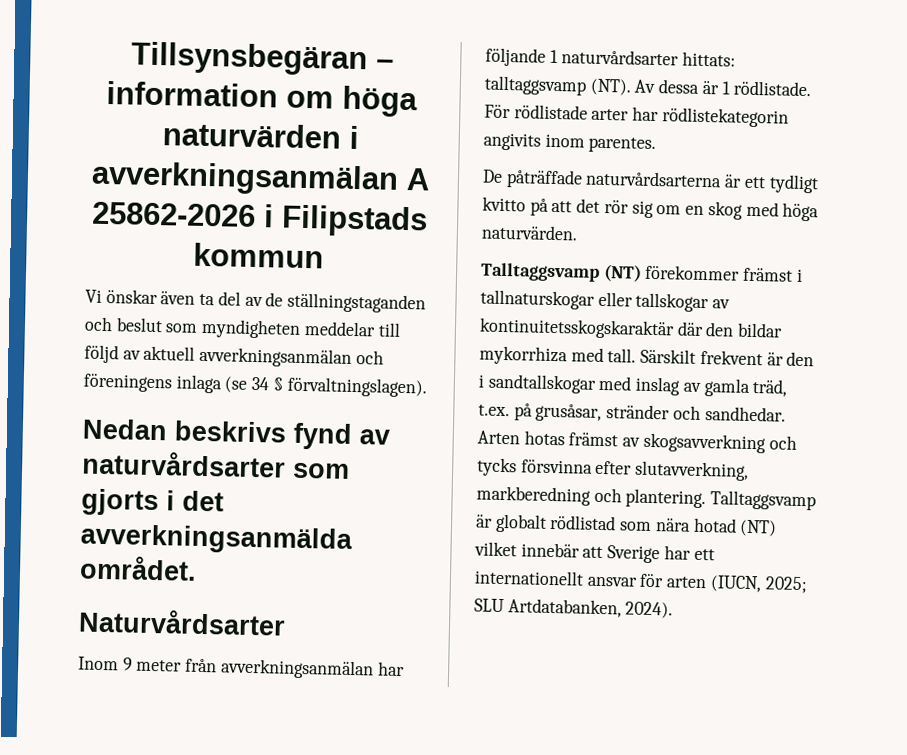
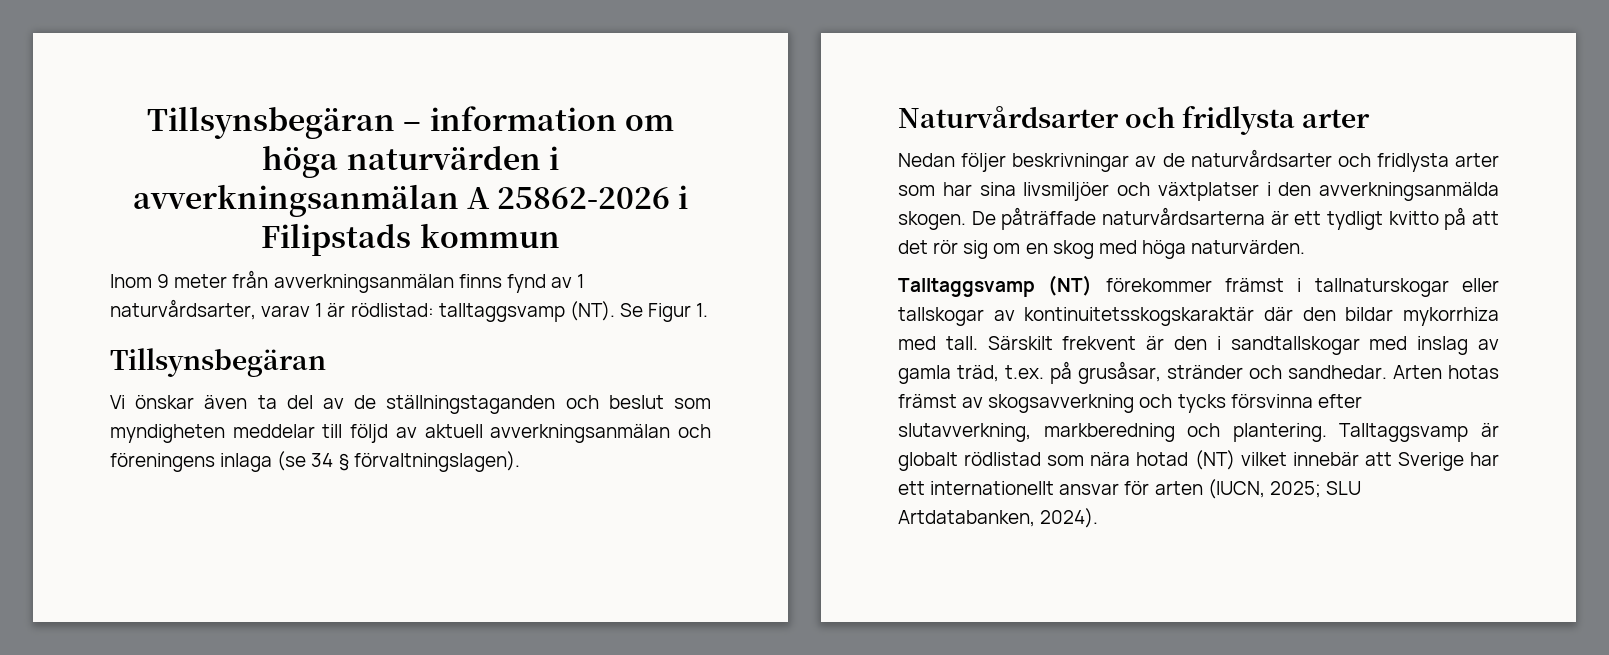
(324, 255) none -> [110,270,585,293] [110,299,709,322] [110,348,326,377] // Inom 9 meter från avverkningsanmälan finns fynd av 1 naturvårdsarter, varav 1 är rödlistad: talltaggsvamp (NT). Se Figur 1. // Tillsynsbegäran
[82,418,390,450] [81,450,350,479] [81,488,224,517] [80,523,353,556] [79,555,197,581] [78,608,286,636] [78,656,405,680] [485,47,737,67] [484,75,813,97] [484,104,789,128] [483,132,657,154] Nedan beskrivs fynd av naturvårdsarter som gjorts i det avverkningsanmälda området. // Naturvårdsarter // Inom 9 meter från avverkningsanmälan har följande 1 naturvårdsarter hittats: talltaggsvamp (NT). Av dessa är 1 rödlistade. För rödlistade arter har rödlistekategorin angivits inom parentes. // -> [898,106,1371,135] [898,149,1499,172] [898,182,1499,201] [898,211,966,230] Naturvårdsarter och fridlysta arter // Nedan följer beskrivningar av de naturvårdsarter och fridlysta arter som har sina livsmiljöer och växtplatser i den avverkningsanmälda skogen.

